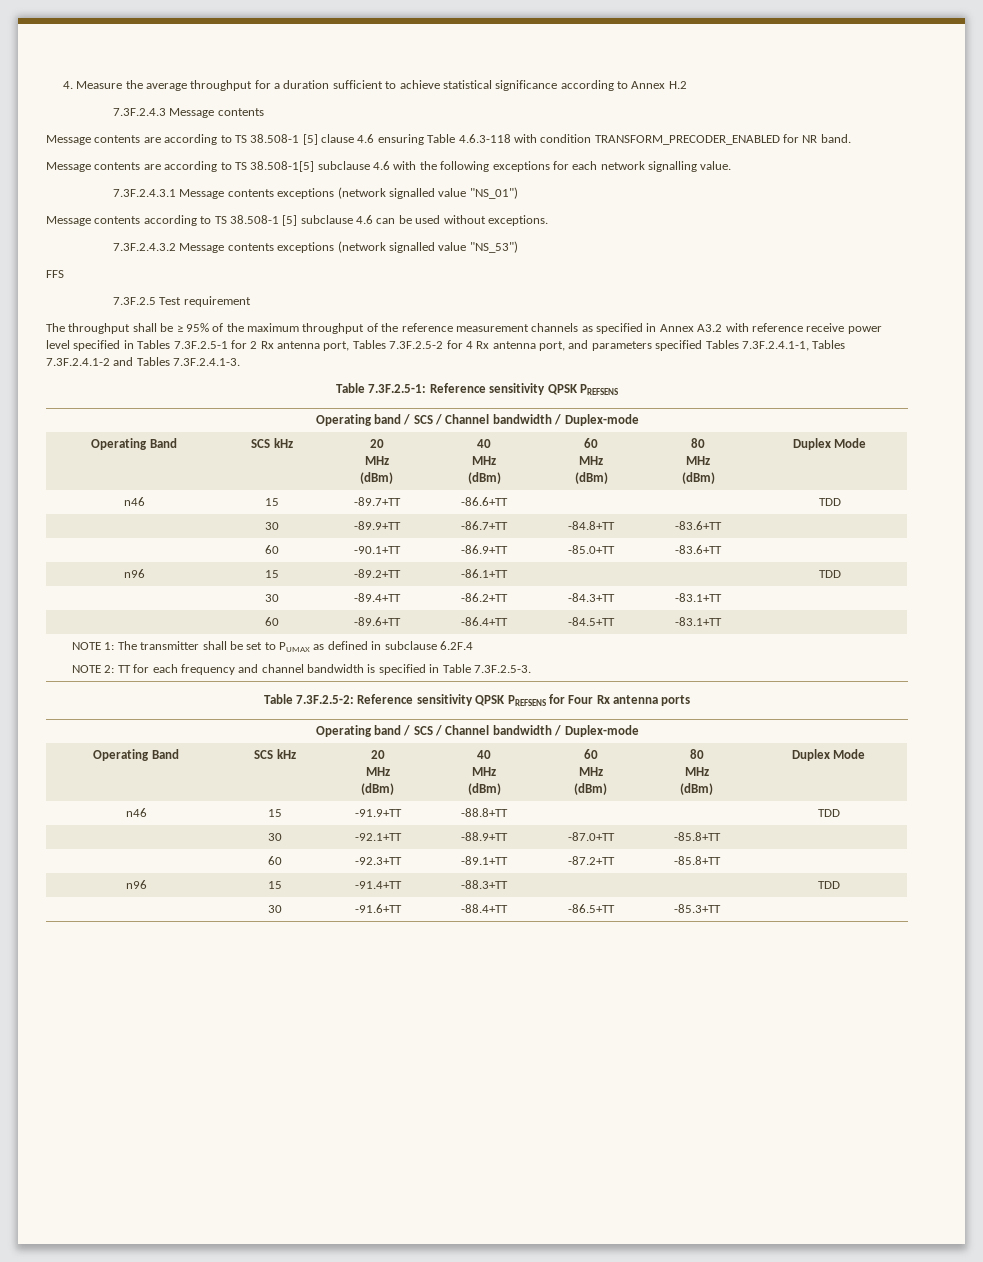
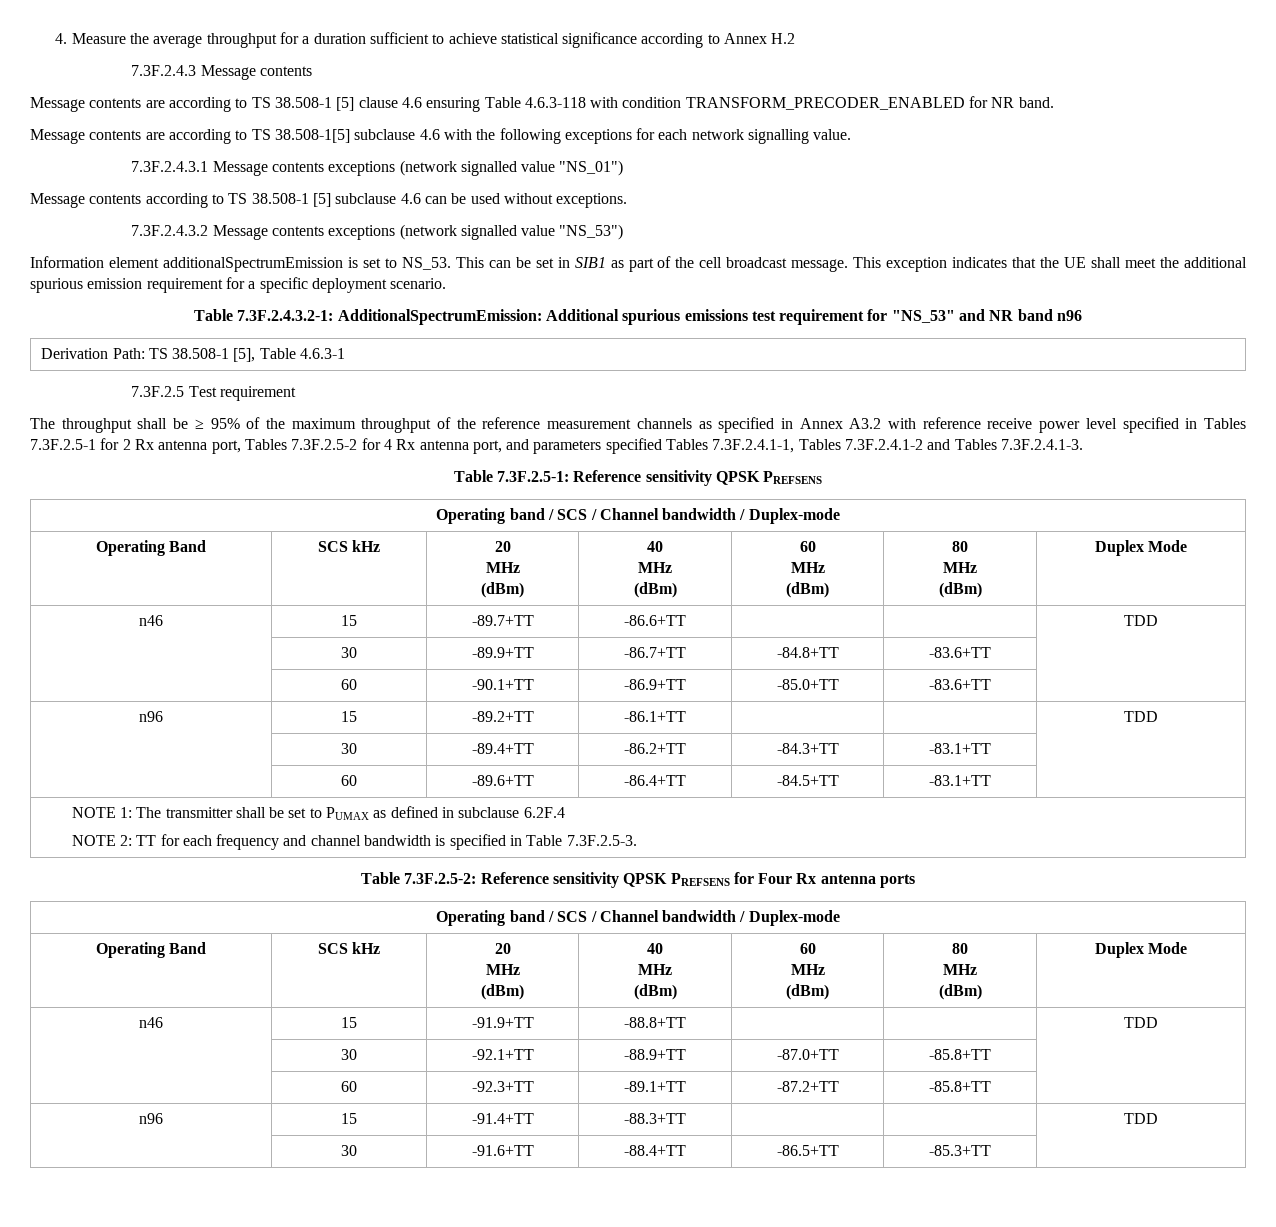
[46,270,64,278] FFS -> [30,256,1247,272] [30,277,447,293] [193,309,1083,325] [41,348,346,362] Information element additionalSpectrumEmission is set to NS_53. This can be set in SIB1 as part of the cell broadcast message. This exception indicates that the UE shall meet the additional spurious emission requirement for a specific deployment scenario. // Table 7.3F.2.4.3.2-1: AdditionalSpectrumEmission: Additional spurious emissions test requirement for "NS_53" and NR band n96 // Derivation Path: TS 38.508-1 [5], Table 4.6.3-1

